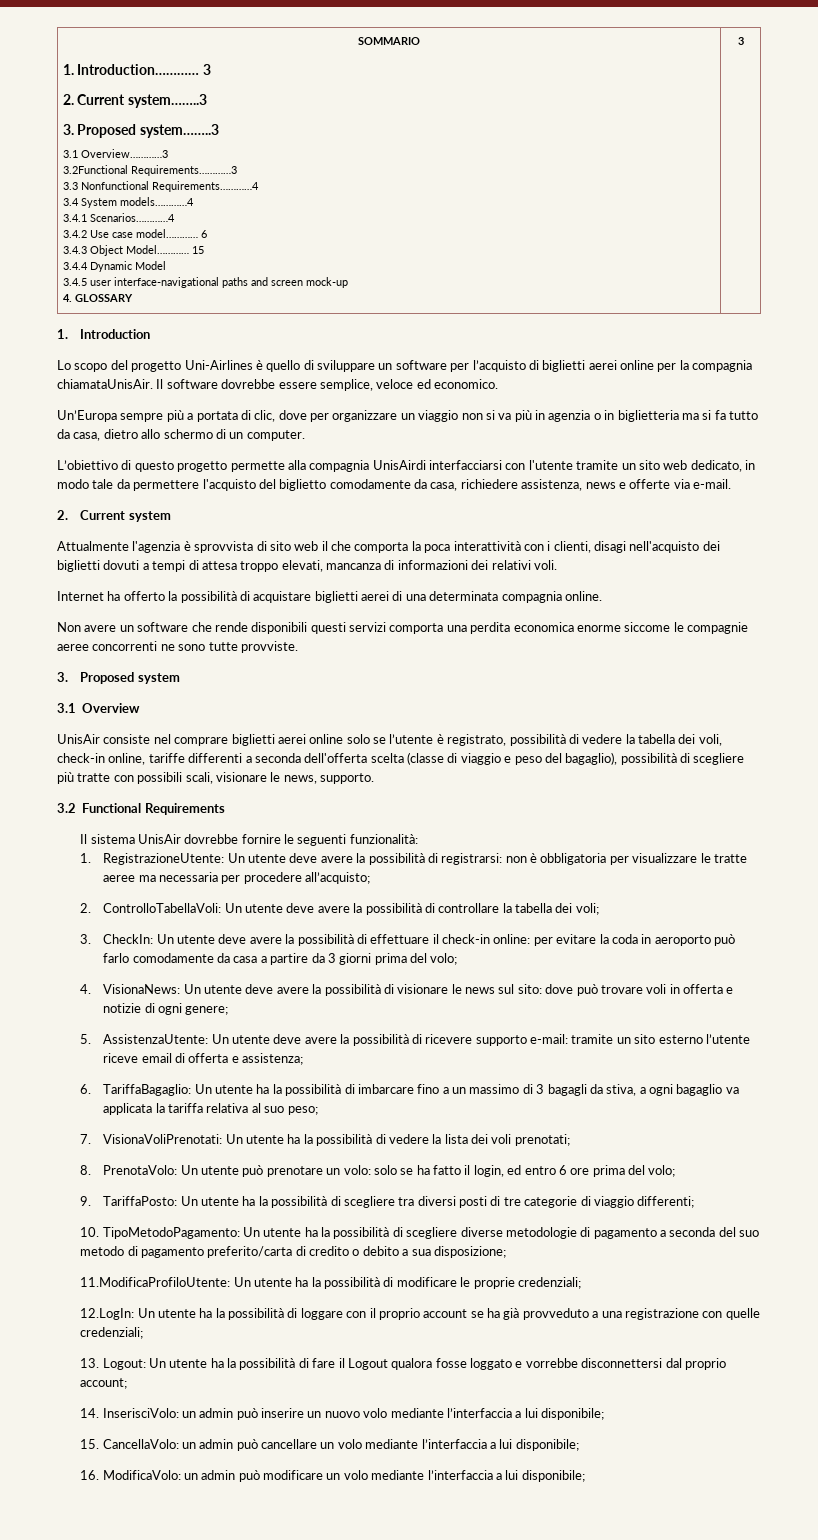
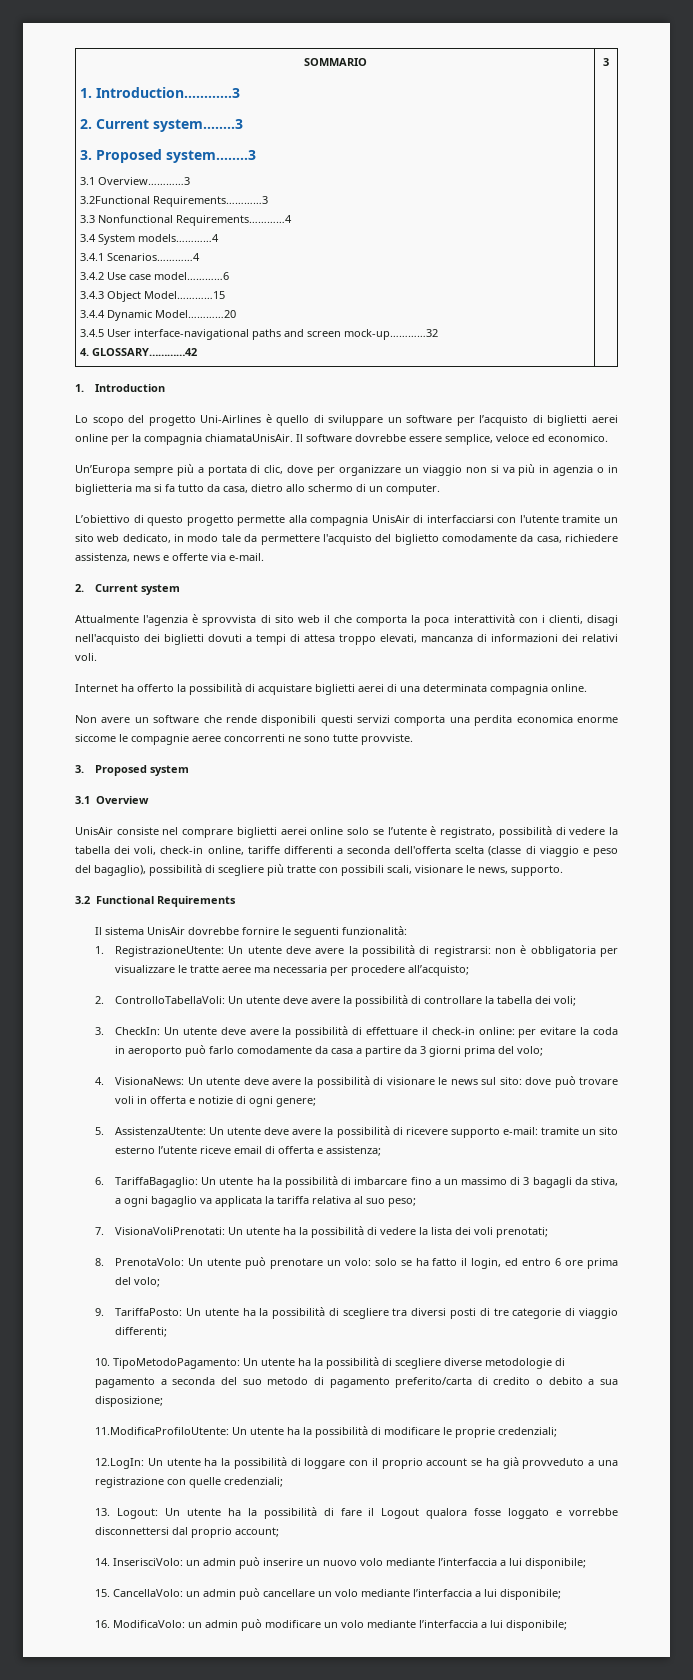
[77,64,212,75] Introduction………… 3 -> [95,87,240,98] Introduction…………3
[135,229,207,238] model………… 6 -> [153,272,229,280] model…………6
[125,245,204,254] Model………… 15 -> [143,291,225,299] Model…………15
[134,261,166,270] Model -> [154,310,236,318] Model…………20
[89,280,111,286] user -> [106,329,131,337] User
[305,277,348,288] [62,294,133,302] mock-up // 4. GLOSSARY -> [343,329,438,340] [79,348,197,356] mock-up…………32 // 4. GLOSSARY…………42
[372,460,426,470] UnisAirdi -> [371,515,424,523] UnisAir di

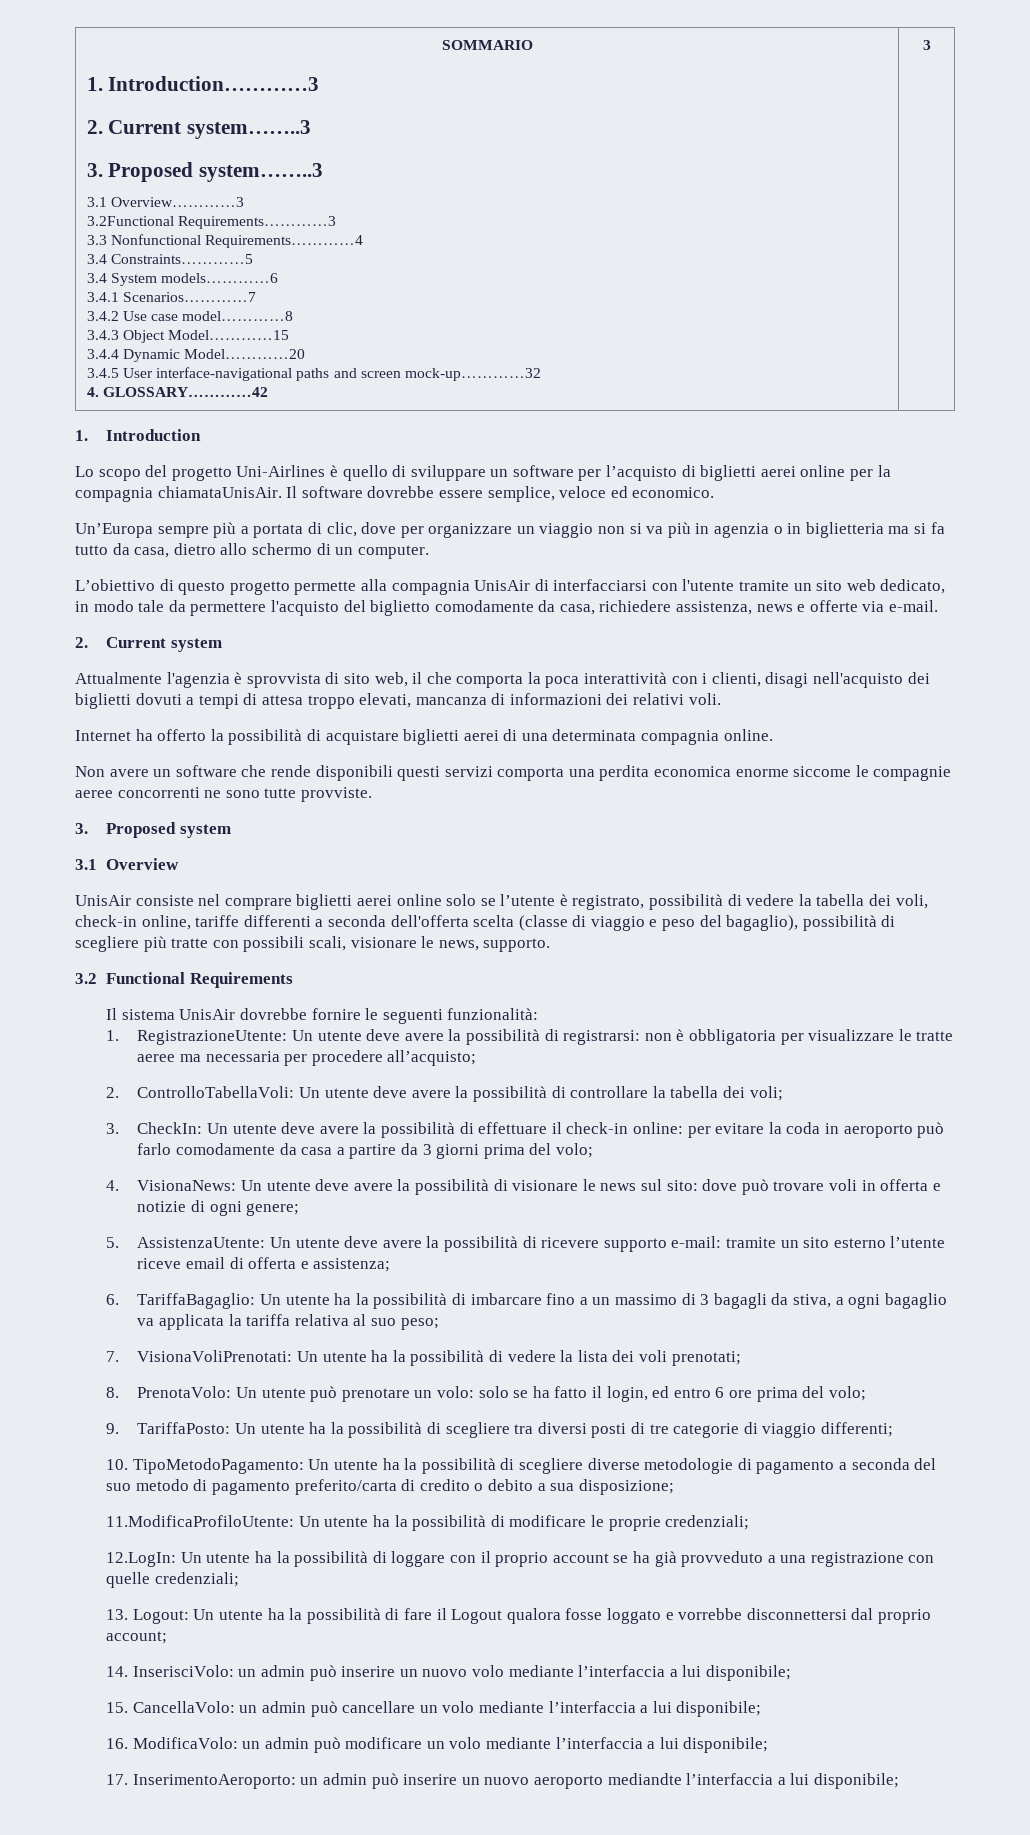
(292, 220) none -> [86,254,253,264] // 3.4 Constraints…………5
[137,234,219,242] models…………4 -> [161,273,279,283] models…………6
[106,253,200,261] Scenarios…………4 -> [122,292,256,302] Scenarios…………7
[153,272,229,280] model…………6 -> [182,311,294,321] model…………8
[297,615,320,623] web -> [374,672,408,687] web,
(568, 1625) none -> [106,1773,899,1789] // 17. InserimentoAeroporto: un admin può inserire un nuovo aeroporto mediandte l’interfaccia a lui disponibile;

